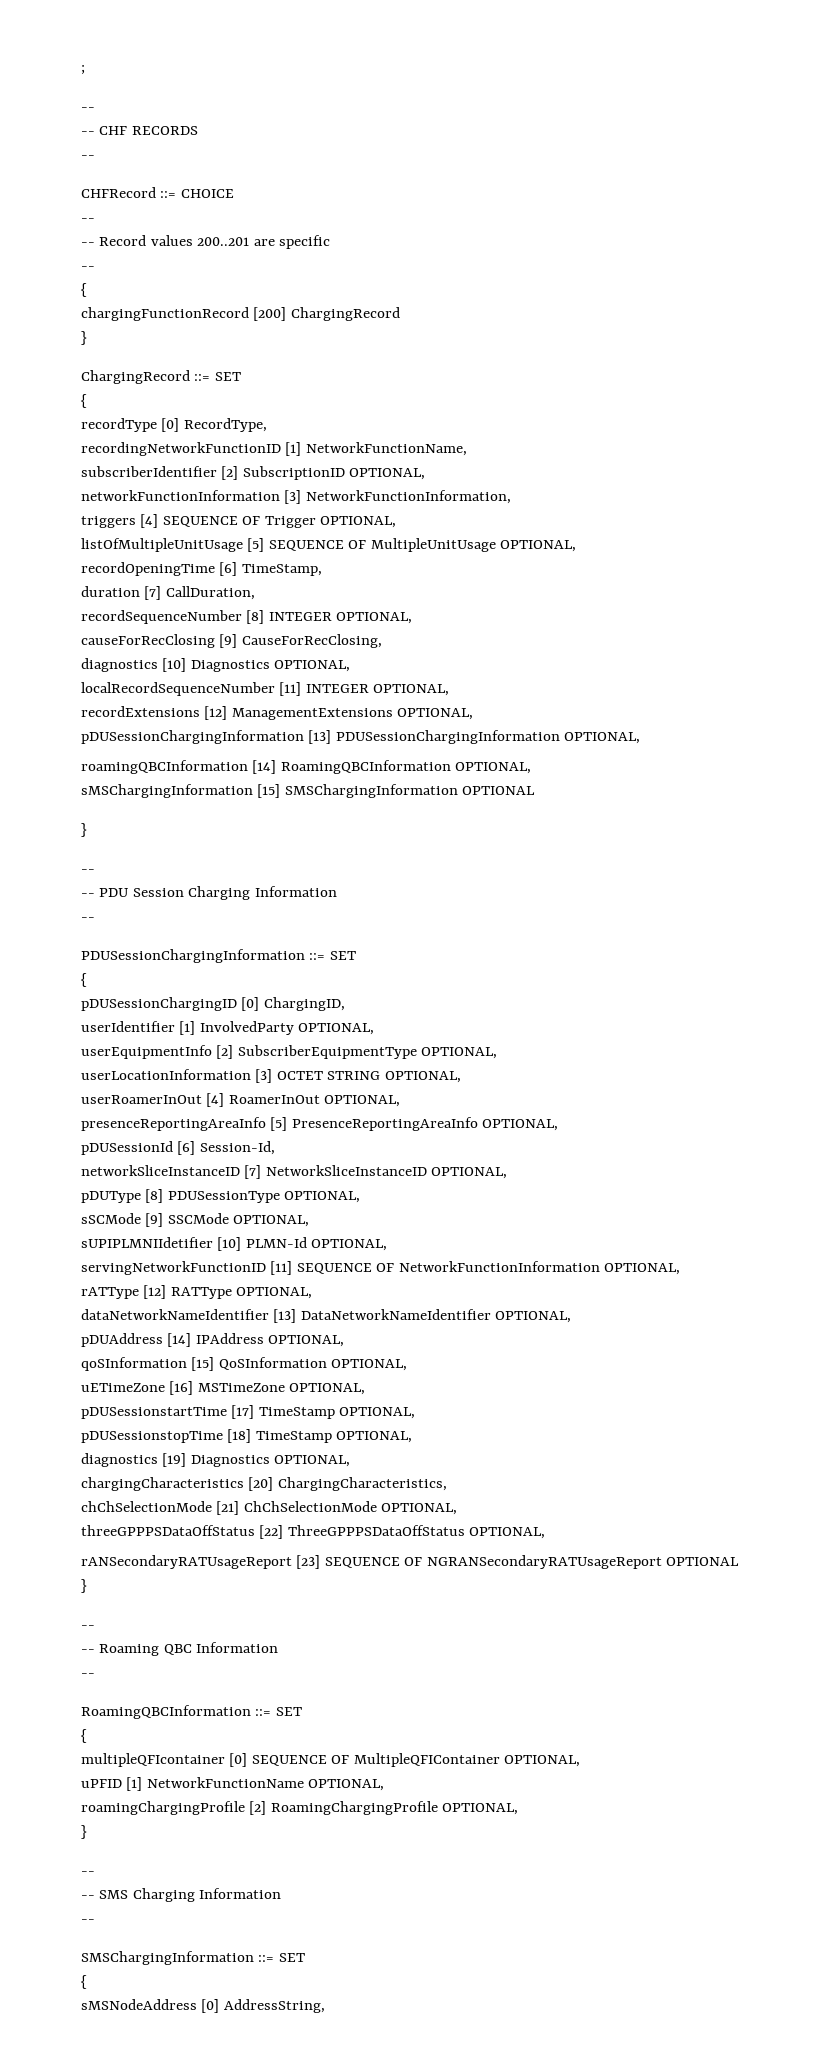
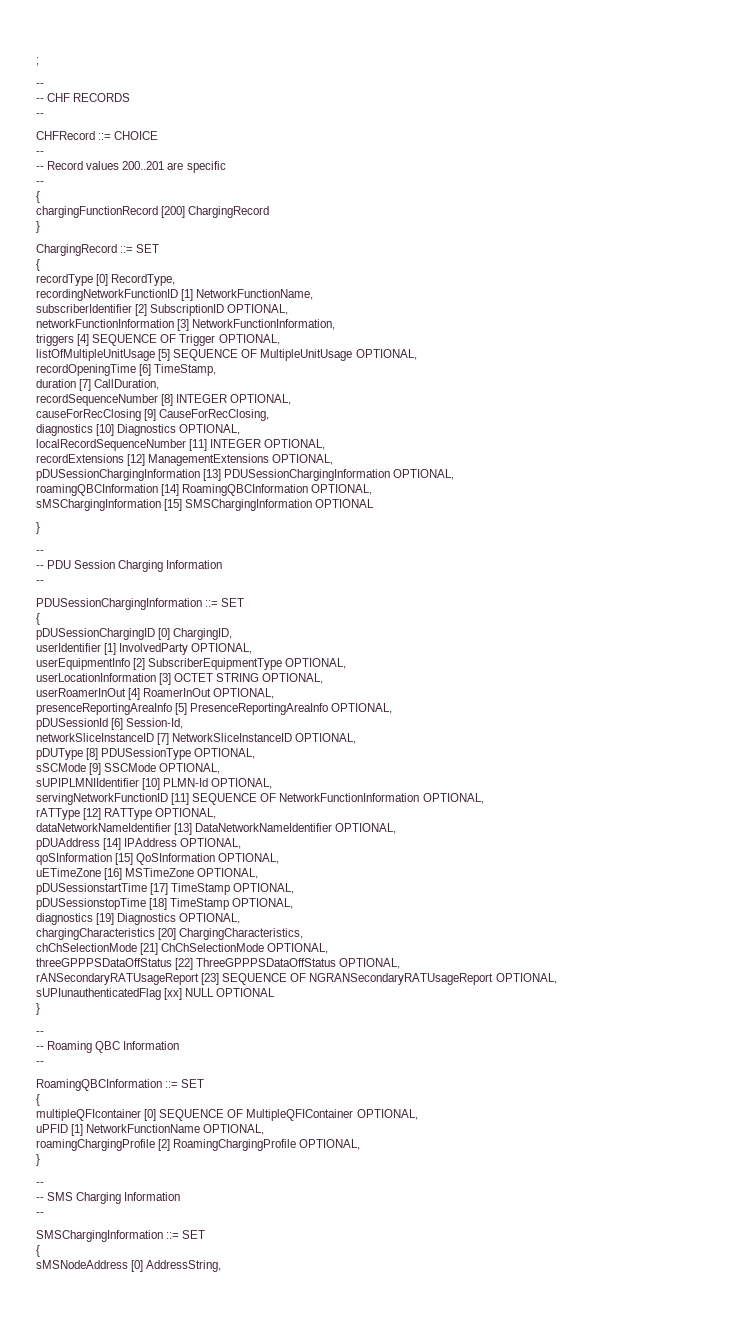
[81,1237,213,1248] sUPIPLMNIIdetifier -> [36,778,139,787] sUPIPLMNIIdentifier
(662, 1562) none -> [495,973,557,984] [36,988,215,1000] OPTIONAL, // sUPIunauthenticatedFlag [xx] NULL

